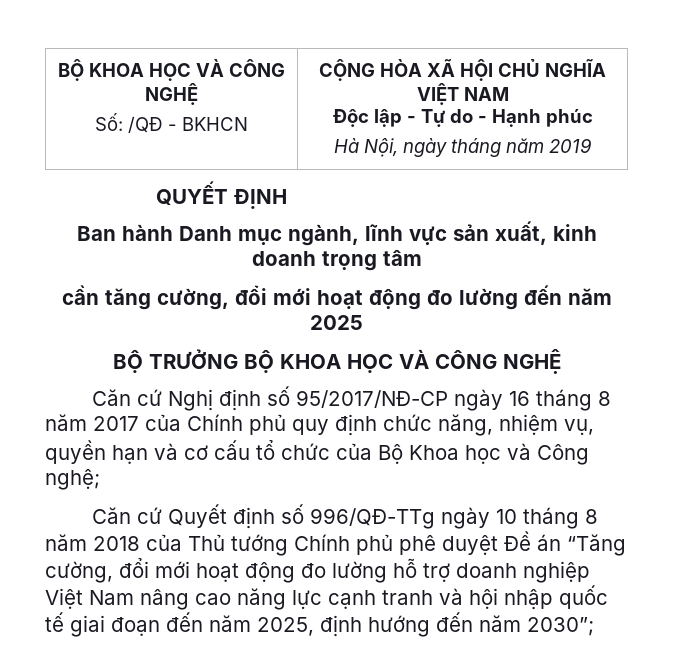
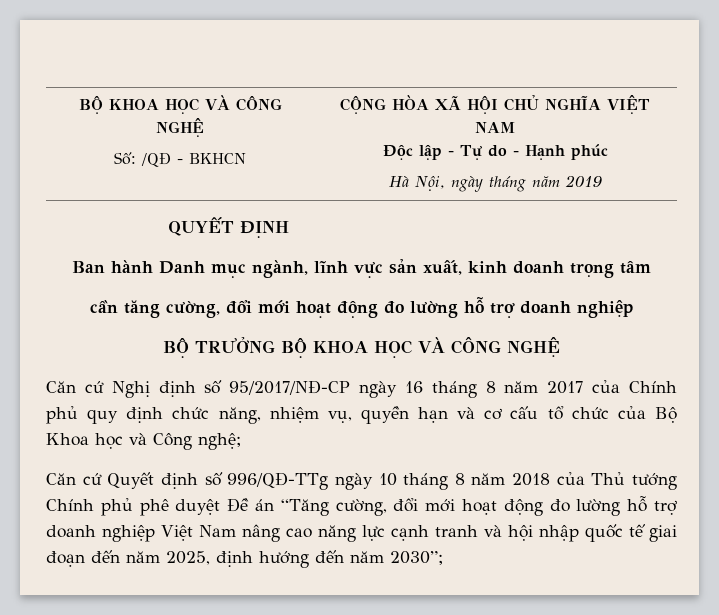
[523,285,612,305] [310,315,363,330] đến năm 2025 -> [464,297,633,318] hỗ trợ doanh nghiệp

